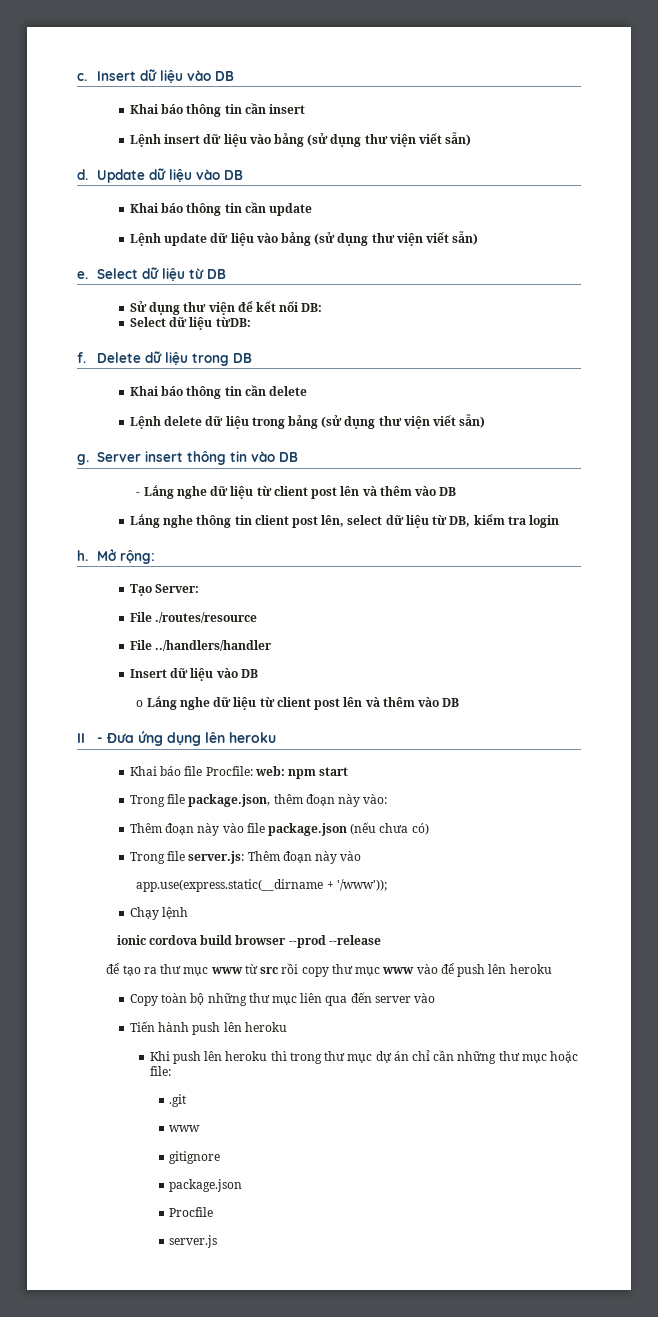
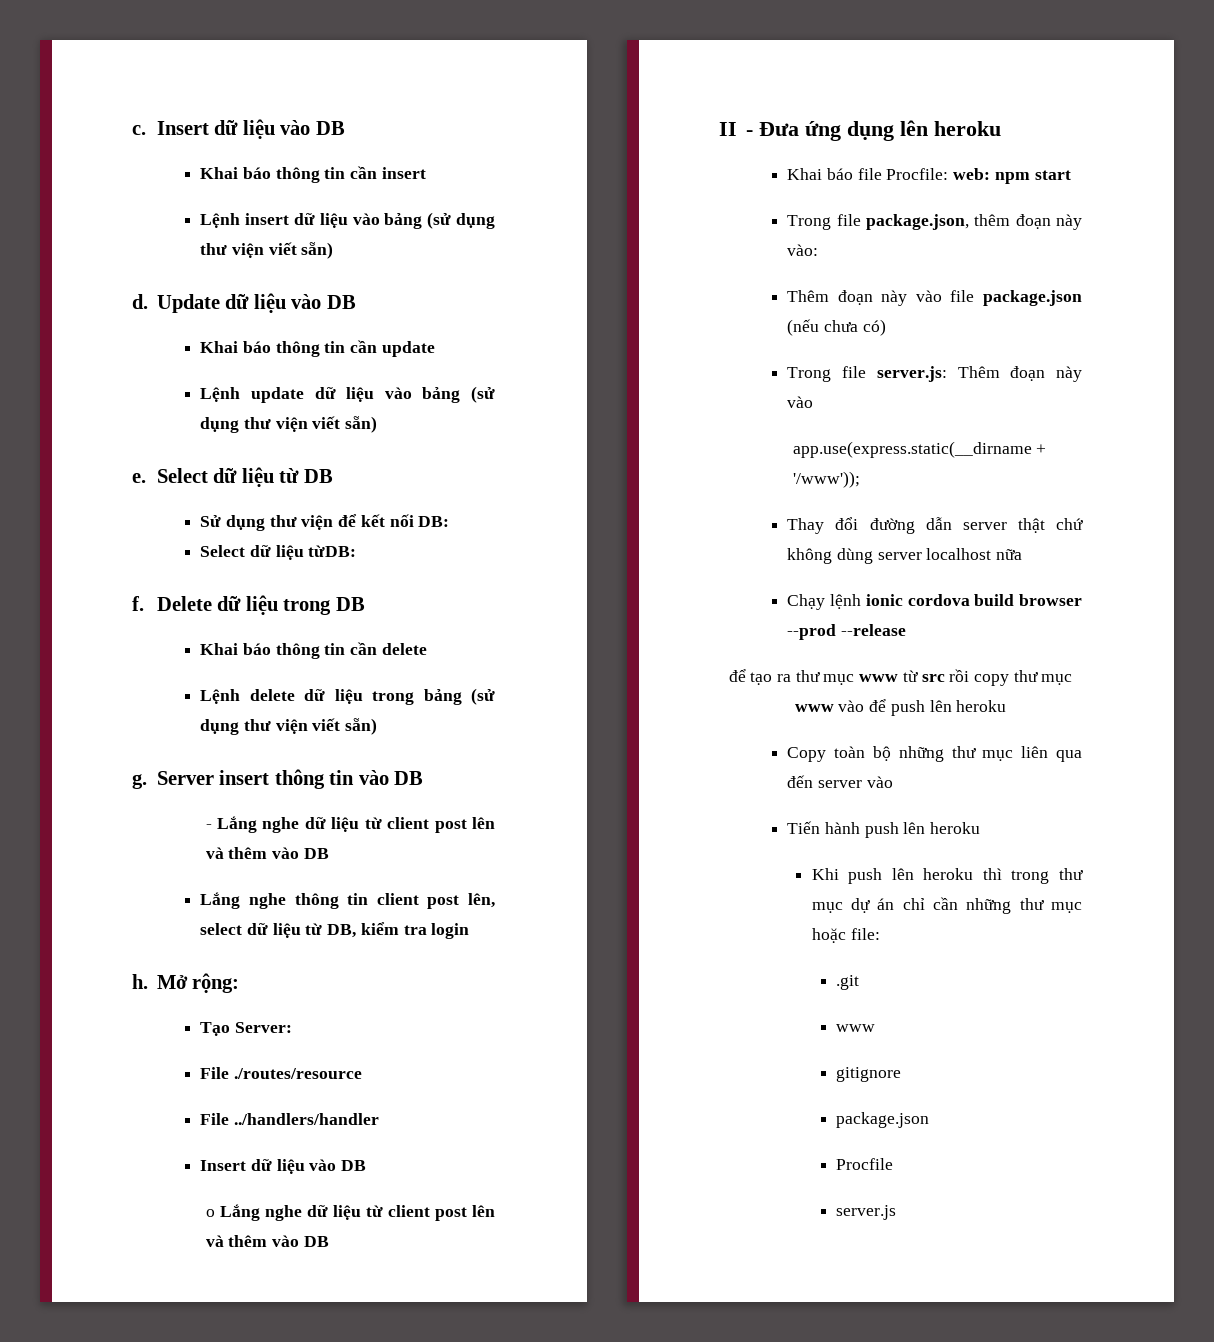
(387, 885) none -> [787,517,1083,534] [787,548,1023,564] // Thay đổi đường dẫn server thật chứ không dùng server localhost nữa
(189, 913) // -> (862, 601) none

